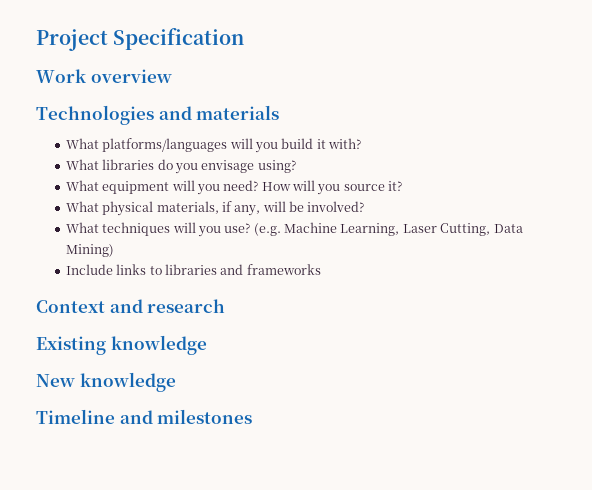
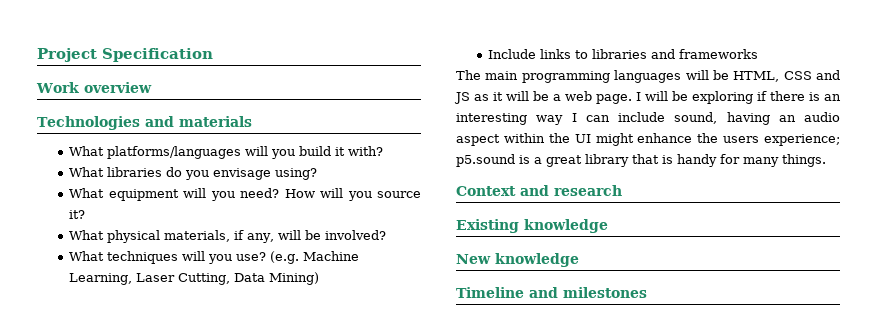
(321, 269) none -> [456,70,840,83] [454,91,841,104] [456,112,840,125] [456,133,840,146] [456,154,826,167] // The main programming languages will be HTML, CSS and JS as it will be a web page. I will be exploring if there is an interesting way I can include sound, having an audio aspect within the UI might enhance the users experience; p5.sound is a great library that is handy for many things.

